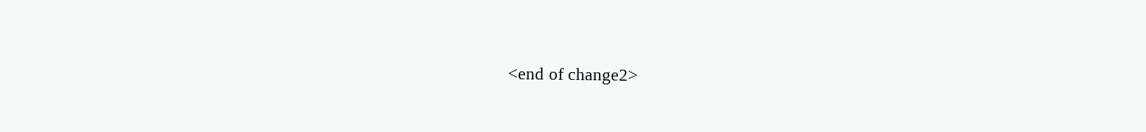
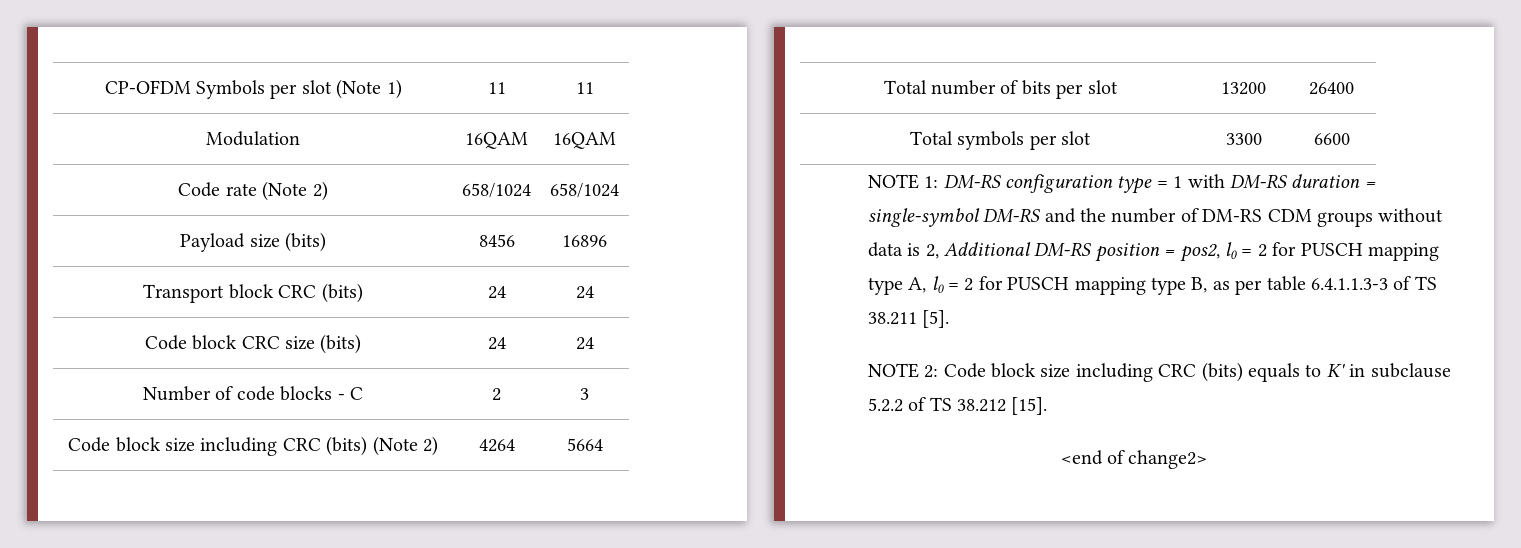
(506, 73) none -> [104,79,402,99] [487,82,506,94] [575,82,594,94] [206,131,300,146] [465,132,528,149] [553,132,616,149] [178,181,328,201] [462,183,531,198] [550,183,619,198] [180,232,326,252] [478,234,515,247] [562,235,607,247] [143,283,363,303] [487,286,506,299] [575,286,594,299] [144,334,362,354] [487,337,506,350] [575,337,594,350] [143,386,363,401] [492,388,501,401] [580,388,589,400] [68,436,438,456] [478,439,515,452] [566,438,603,451] [883,80,1118,99] [1221,82,1266,95] [1309,82,1354,95] [909,131,1092,150] [1225,133,1262,145] [1313,133,1350,145] [867,174,1376,194] [867,208,1444,227] [867,242,1439,262] [867,276,1437,295] [867,310,950,328] [867,362,1451,382] [867,397,1048,415] CP-OFDM Symbols per slot (Note 1) | 11 | 11 // Modulation | 16QAM | 16QAM // Code rate (Note 2) | 658/1024 | 658/1024 // Payload size (bits) | 8456 | 16896 // Transport block CRC (bits) | 24 | 24 // Code block CRC size (bits) | 24 | 24 // Number of code blocks - C | 2 | 3 // Code block size including CRC (bits) (Note 2) | 4264 | 5664 // Total number of bits per slot | 13200 | 26400 // Total symbols per slot | 3300 | 6600 // NOTE 1: DM-RS configuration type = 1 with DM-RS duration = single-symbol DM-RS and the number of DM-RS CDM groups without data is 2, Additional DM-RS position = pos2, l0 = 2 for PUSCH mapping type A, l0 = 2 for PUSCH mapping type B, as per table 6.4.1.1.3-3 of TS 38.211 [5]. // NOTE 2: Code block size including CRC (bits) equals to K' in subclause 5.2.2 of TS 38.212 [15]. //

